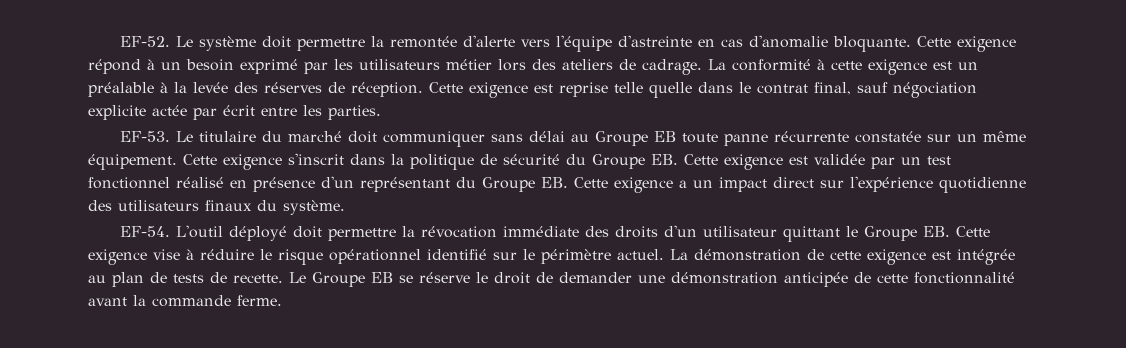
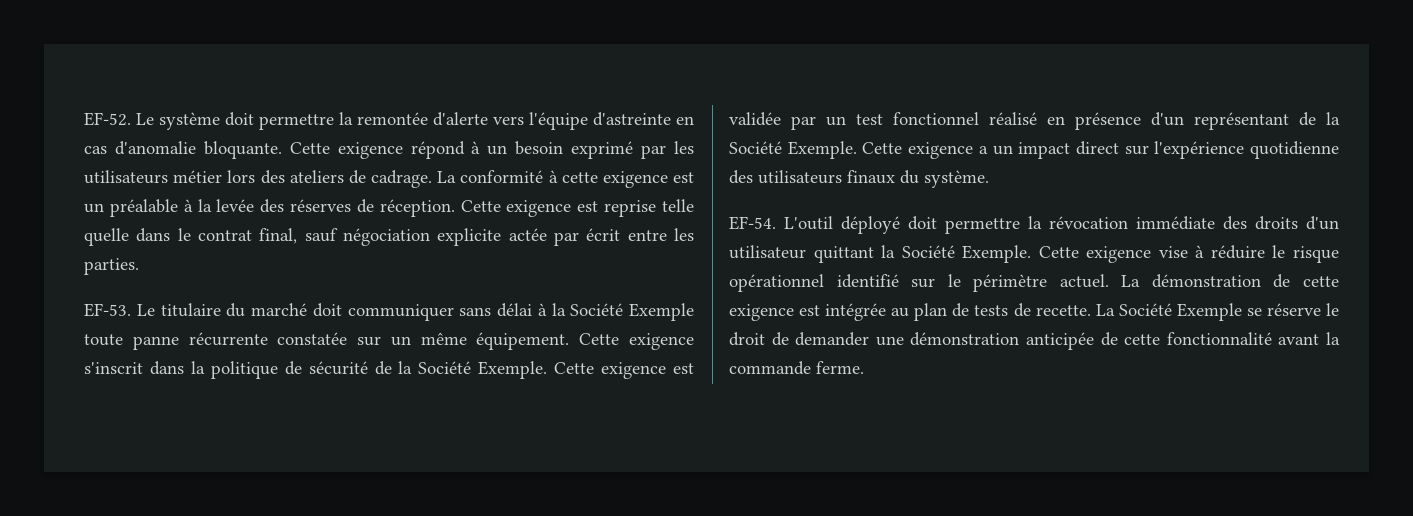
[571,131,677,146] au Groupe EB -> [537,303,694,321] à la Société Exemple
[566,154,678,169] du Groupe EB. -> [374,361,548,379] de la Société Exemple.
[456,177,568,192] du Groupe EB. -> [1299,112,1340,126] [729,141,857,159] de la Société Exemple.
[846,226,951,241] le Groupe EB. -> [881,245,1032,263] la Société Exemple.
[289,272,393,287] Le Groupe EB -> [1095,303,1242,321] La Société Exemple

